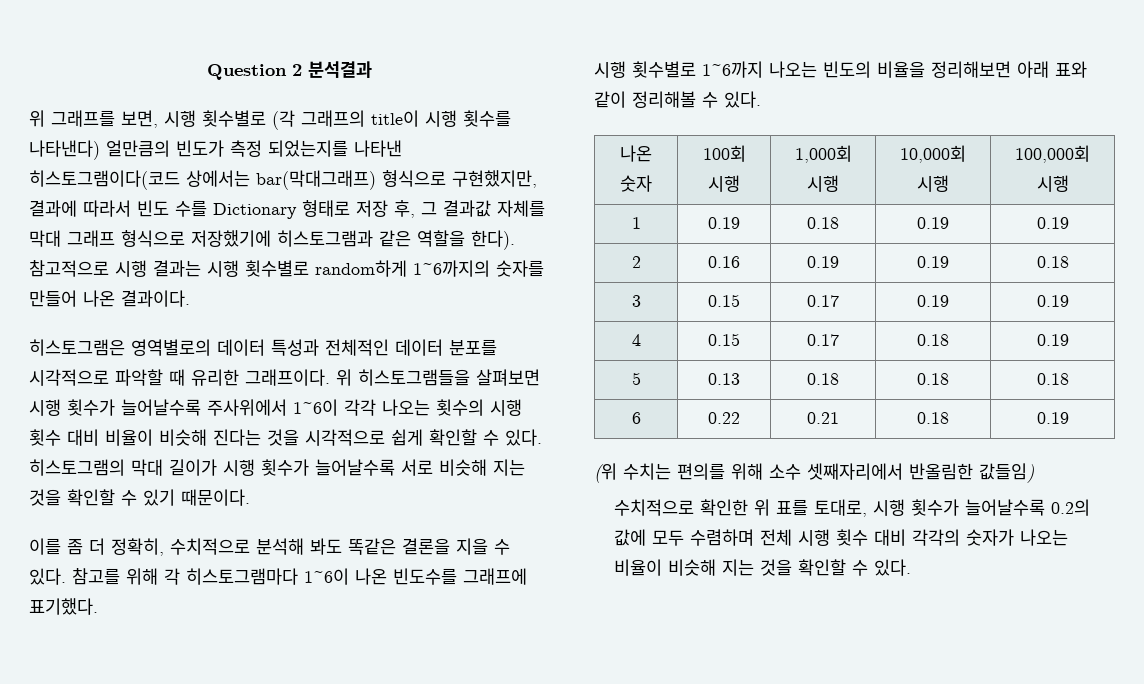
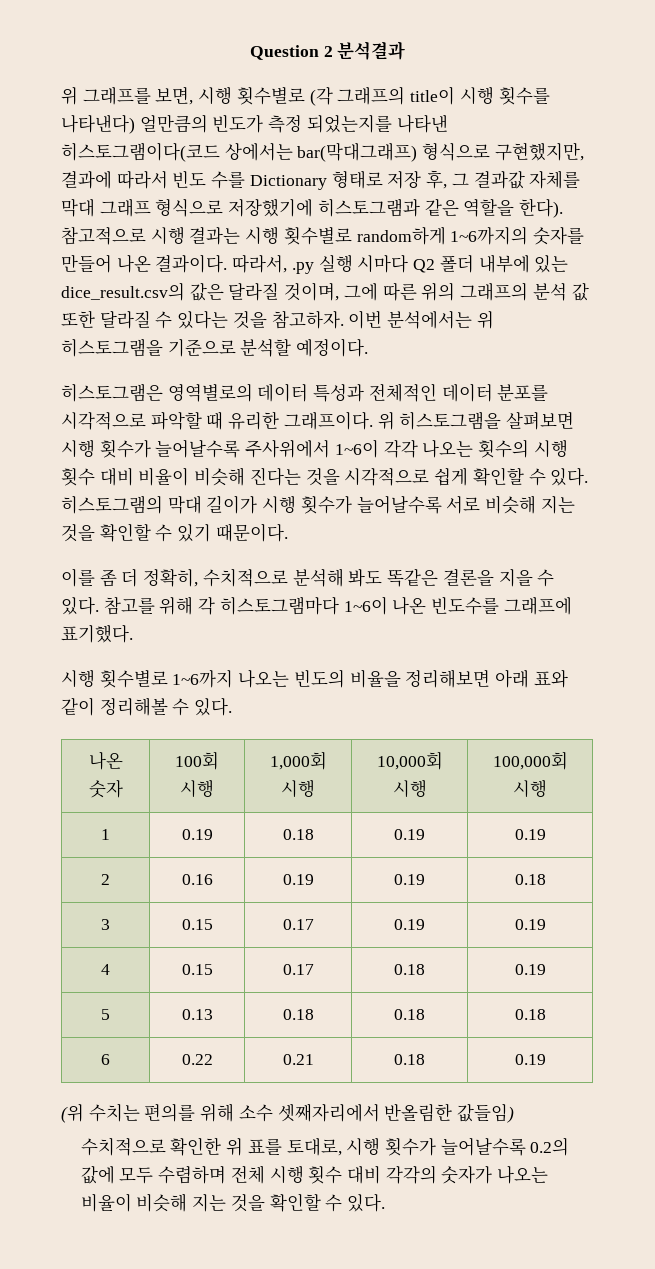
(190, 298) none -> [232,254,569,274] [61,282,589,301] [61,310,494,329] [61,338,369,357] 따라서, .py 실행 시마다 Q2 폴더 내부에 있는 dice_result.csv의 값은 달라질 것이며, 그에 따른 위의 그래프의 분석 값 또한 달라질 수 있다는 것을 참고하자. 이번 분석에서는 위 히스토그램을 기준으로 분석할 예정이다.
[358,369,470,386] 히스토그램들을 -> [399,411,502,430] 히스토그램을

